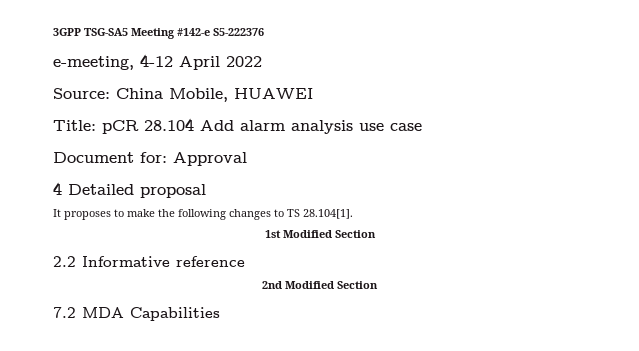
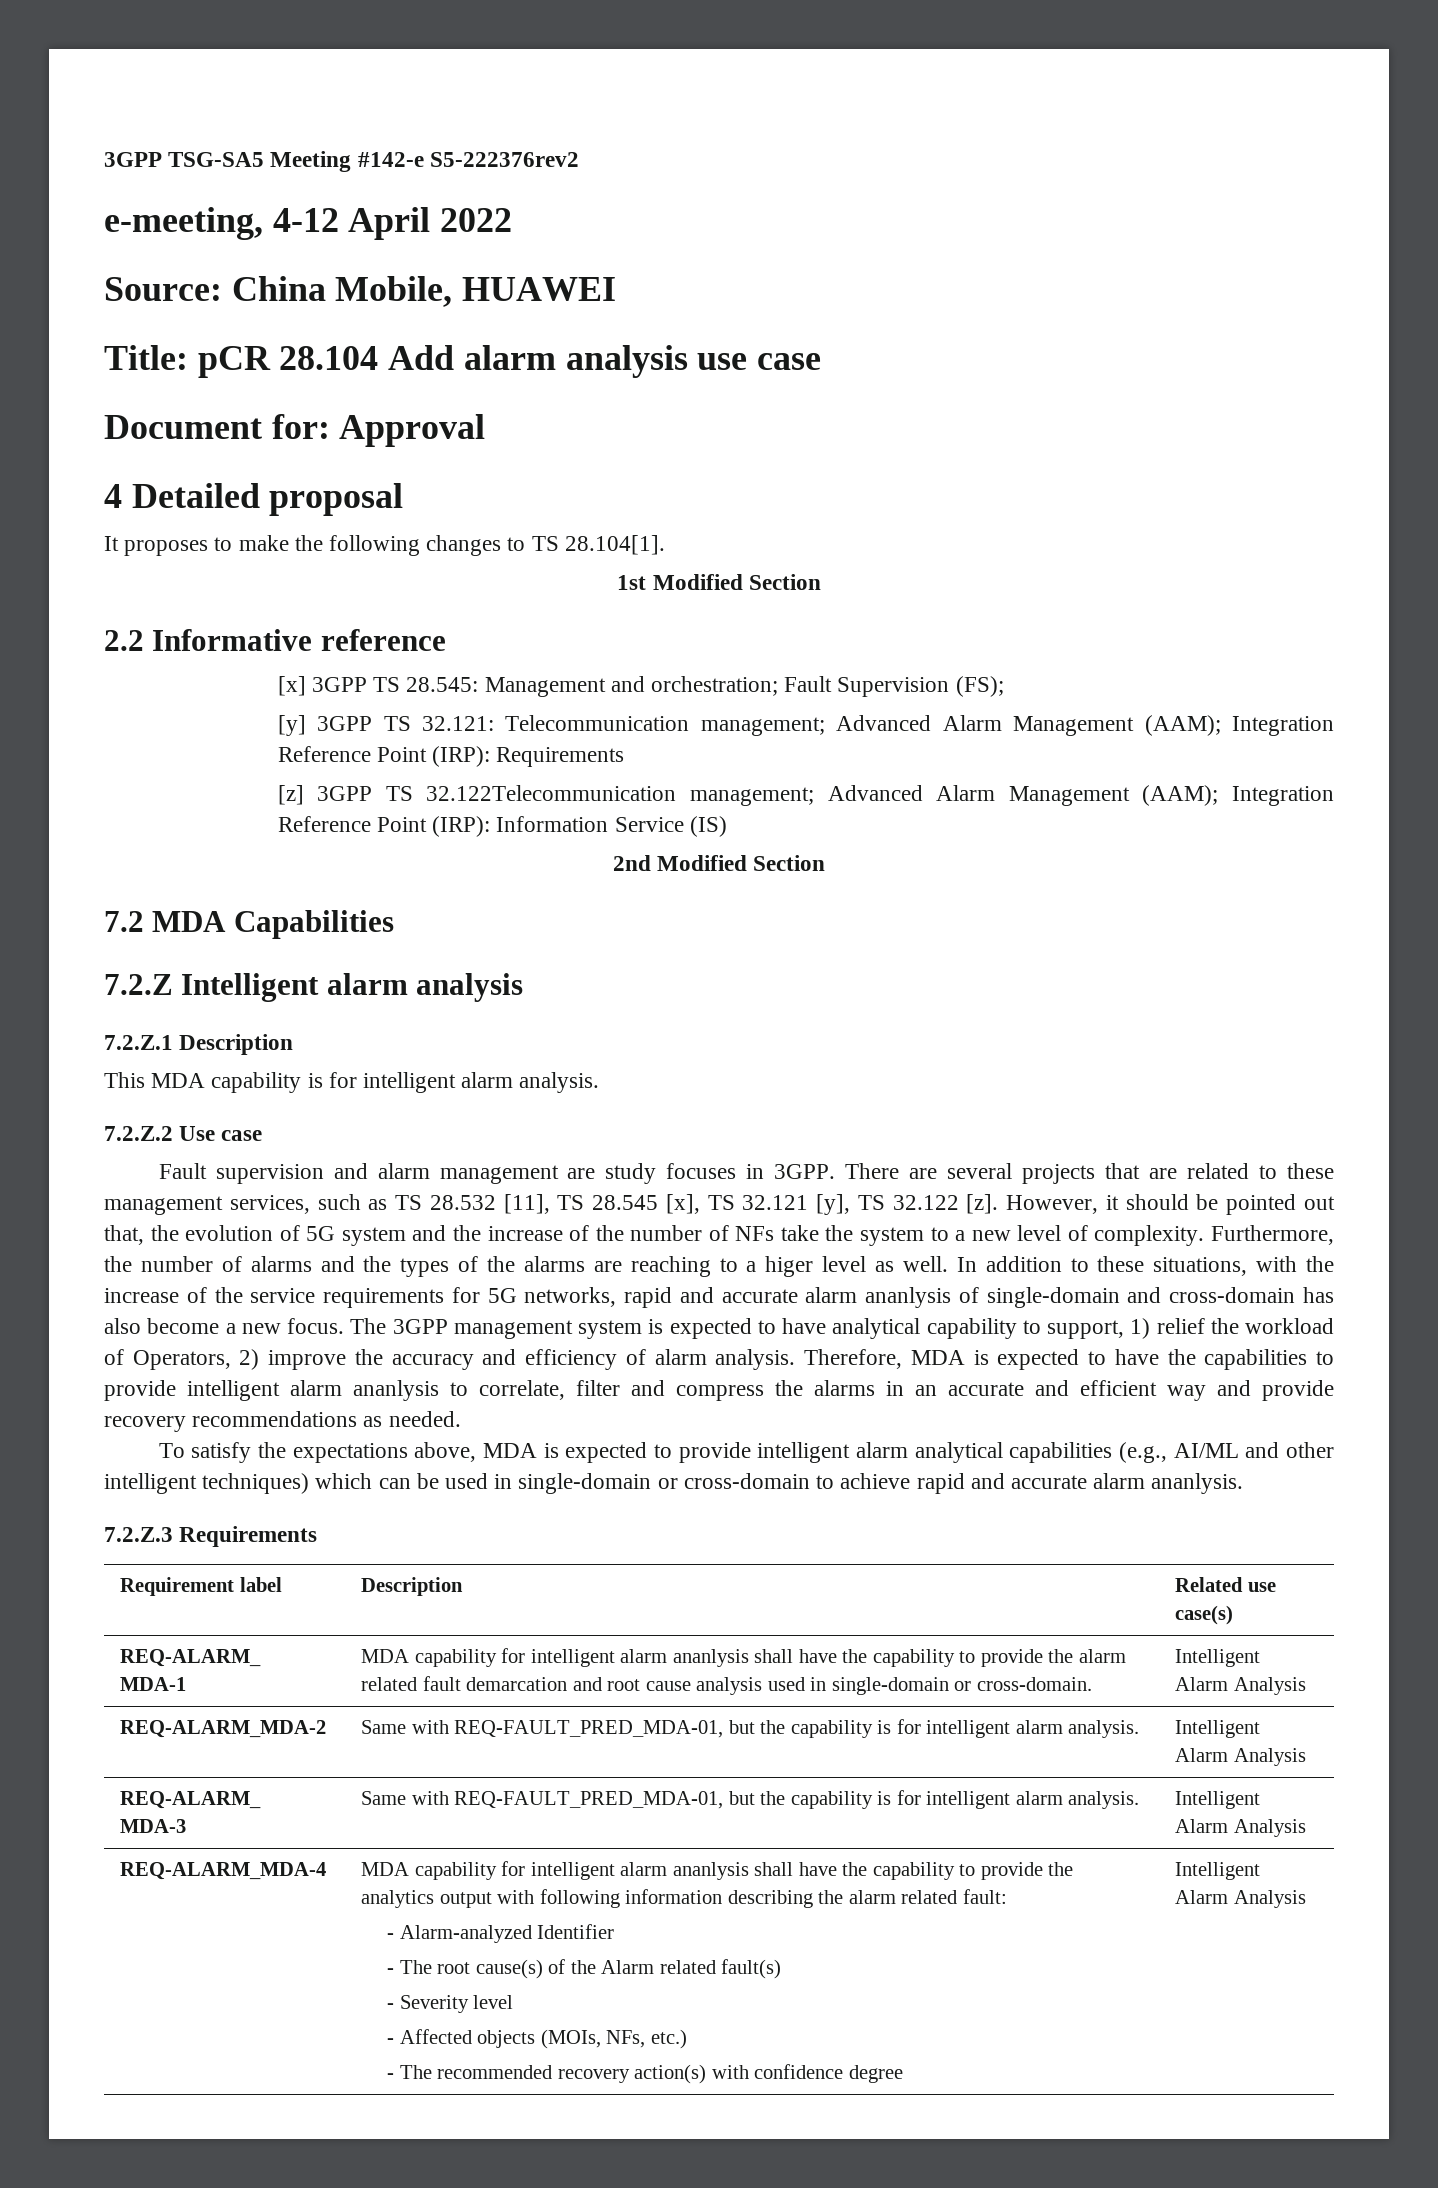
[213,28,264,36] S5-222376 -> [429,152,579,167] S5-222376rev2
(245, 261) none -> [277,676,1004,697] [277,715,1334,736] [277,746,625,767] [277,785,1334,806] [277,816,727,837] // [x] 3GPP TS 28.545: Management and orchestration; Fault Supervision (FS); // [y] 3GPP TS 32.121: Telecommunication management; Advanced Alarm Management (AAM); Integration Reference Point (IRP): Requirements // [z] 3GPP TS 32.122Telecommunication management; Advanced Alarm Management (AAM); Integration Reference Point (IRP): Information Service (IS)
(220, 314) none -> [104,973,524,1002] [104,1034,294,1055] [104,1072,600,1093] [104,1126,263,1141] [158,1163,1334,1184] [104,1194,1336,1215] [104,1225,1334,1246] [104,1256,1334,1277] [104,1287,1334,1308] [104,1318,1334,1339] [104,1349,1334,1370] [104,1380,1334,1401] [104,1411,461,1432] [158,1442,1334,1463] [104,1473,1244,1494] [104,1526,318,1547] [119,1577,282,1596] [360,1577,463,1596] [1174,1577,1276,1592] [1174,1605,1233,1625] [119,1649,261,1667] [119,1677,186,1691] [360,1648,1126,1667] [360,1676,1092,1695] [1174,1649,1260,1667] [1174,1677,1306,1695] [119,1720,326,1738] [360,1719,1140,1738] [1174,1720,1260,1738] [1174,1748,1306,1766] [119,1791,261,1809] [119,1819,186,1833] [360,1790,1140,1809] [1174,1791,1260,1809] [1174,1819,1306,1837] [119,1862,326,1880] [360,1861,1074,1880] [360,1889,1007,1908] [387,1924,615,1943] [387,1959,782,1979] [387,1995,514,2013] [387,2029,687,2049] [387,2064,903,2084] [1174,1862,1260,1880] [1174,1890,1306,1908] // 7.2.Z Intelligent alarm analysis // 7.2.Z.1 Description // This MDA capability is for intelligent alarm analysis. // 7.2.Z.2 Use case // Fault supervision and alarm management are study focuses in 3GPP. There are several projects that are related to these management services, such as TS 28.532 [11], TS 28.545 [x], TS 32.121 [y], TS 32.122 [z]. However, it should be pointed out that, the evolution of 5G system and the increase of the number of NFs take the system to a new level of complexity. Furthermore, the number of alarms and the types of the alarms are reaching to a higer level as well. In addition to these situations, with the increase of the service requirements for 5G networks, rapid and accurate alarm ananlysis of single-domain and cross-domain has also become a new focus. The 3GPP management system is expected to have analytical capability to support, 1) relief the workload of Operators, 2) improve the accuracy and efficiency of alarm analysis. Therefore, MDA is expected to have the capabilities to provide intelligent alarm ananlysis to correlate, filter and compress the alarms in an accurate and efficient way and provide recovery recommendations as needed. // To satisfy the expectations above, MDA is expected to provide intelligent alarm analytical capabilities (e.g., AI/ML and other intelligent techniques) which can be used in single-domain or cross-domain to achieve rapid and accurate alarm ananlysis. // 7.2.Z.3 Requirements // Requirement label | Description | Related use case(s) // REQ-ALARM_ MDA-1 | MDA capability for intelligent alarm ananlysis shall have the capability to provide the alarm related fault demarcation and root cause analysis used in single-domain or cross-domain. | Intelligent Alarm Analysis // REQ-ALARM_MDA-2 | Same with REQ-FAULT_PRED_MDA-01, but the capability is for intelligent alarm analysis. | Intelligent Alarm Analysis // REQ-ALARM_ MDA-3 | Same with REQ-FAULT_PRED_MDA-01, but the capability is for intelligent alarm analysis. | Intelligent Alarm Analysis // REQ-ALARM_MDA-4 | MDA capability for intelligent alarm ananlysis shall have the capability to provide the analytics output with following information describing the alarm related fault: // - Alarm-analyzed Identifier // - The root cause(s) of the Alarm related fault(s) // - Severity level // - Affected objects (MOIs, NFs, etc.) // - The recommended recovery action(s) with confidence degree | Intelligent Alarm Analysis

